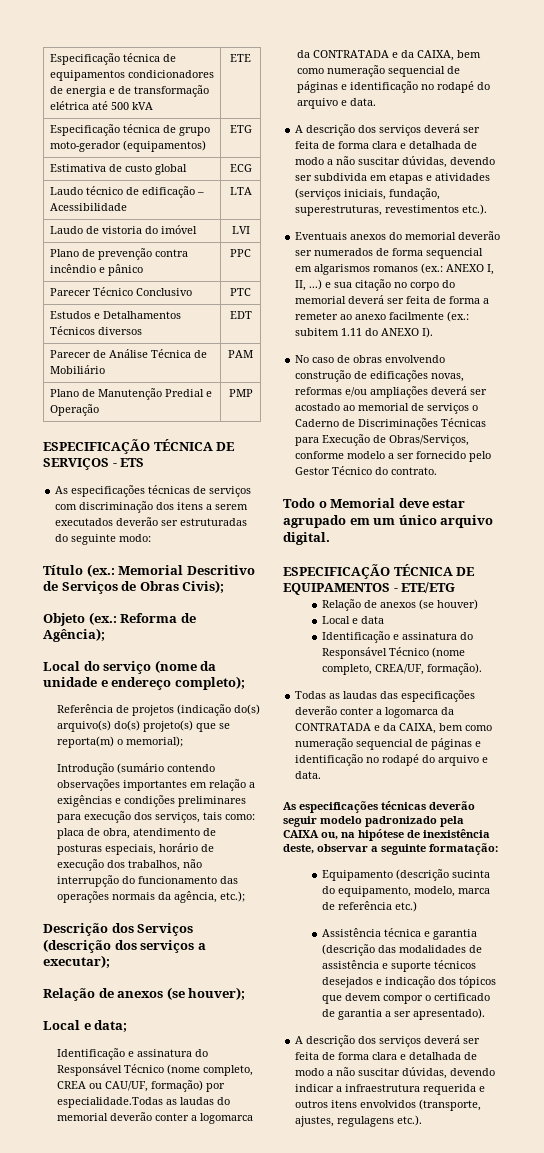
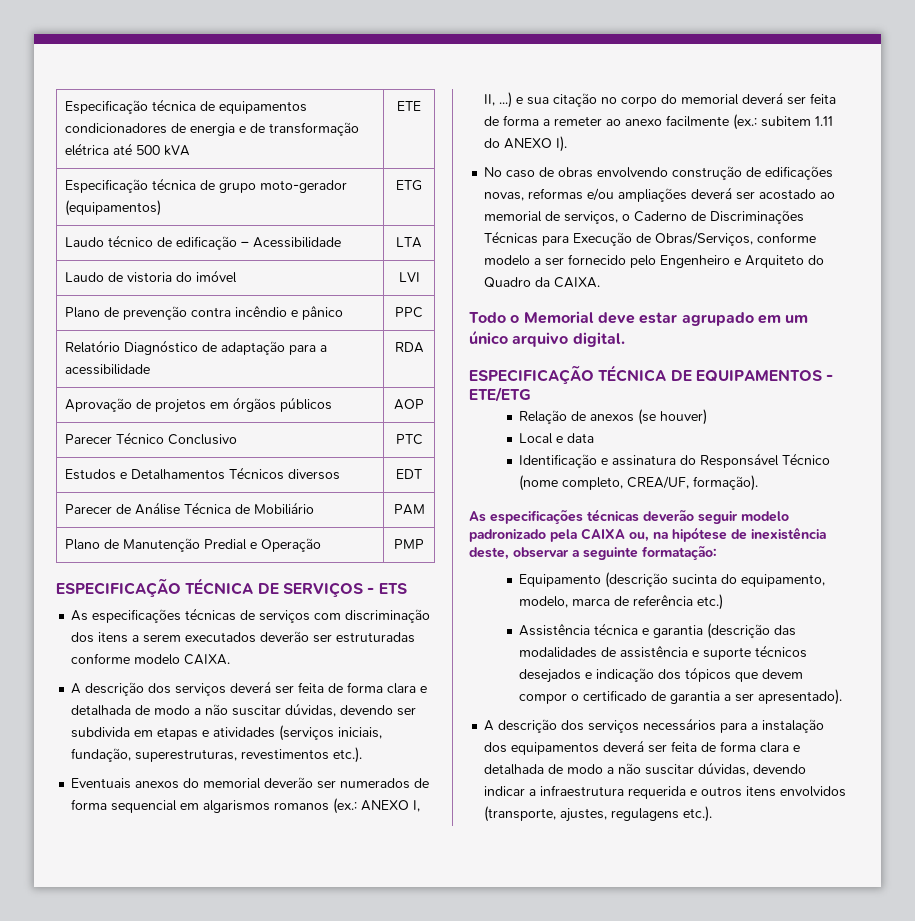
[49,164,187,175] [229,164,252,172] // Estimativa de custo global | ECG -> (422, 185) none
(251, 253) none -> [65,340,328,355] [65,364,151,375] [394,342,424,353] [65,397,333,413] [394,399,424,410] // Relatório Diagnóstico de adaptação para a acessibilidade | RDA // Aprovação de projetos em órgãos públicos | AOP
[55,534,152,545] [43,564,255,577] [43,580,225,594] [43,612,196,626] [43,628,105,642] [43,660,217,674] [43,676,245,690] [56,704,260,716] [56,720,230,732] [56,736,183,748] [56,763,215,775] [56,779,255,791] [56,795,246,807] [56,811,255,823] [56,828,216,839] [56,843,214,855] [56,859,202,871] [56,875,238,887] [56,891,245,903] [43,923,194,936] [43,939,206,953] [43,955,110,968] [43,987,246,1001] [43,1020,128,1032] [56,1048,208,1060] [56,1064,253,1076] [56,1080,225,1092] [56,1097,230,1108] [56,1112,253,1124] [296,50,481,61] [296,65,460,77] [296,81,490,93] [296,98,376,109] do seguinte modo: // Título (ex.: Memorial Descritivo de Serviços de Obras Civis); // Objeto (ex.: Reforma de Agência); // Local do serviço (nome da unidade e endereço completo); // Referência de projetos (indicação do(s) arquivo(s) do(s) projeto(s) que se reporta(m) o memorial); // Introdução (sumário contendo observações importantes em relação a exigências e condições preliminares para execução dos serviços, tais como: placa de obra, atendimento de posturas especiais, horário de execução dos trabalhos, não interrupção do funcionamento das operações normais da agência, etc.); // Descrição dos Serviços (descrição dos serviços a executar); // Relação de anexos (se houver); // Local e data; // Identificação e assinatura do Responsável Técnico (nome completo, CREA ou CAU/UF, formação) por especialidade.Todas as laudas do memorial deverão conter a logomarca da CONTRATADA e da CAIXA, bem como numeração sequencial de páginas e identificação no rodapé do arquivo e data. -> [71,653,231,665] conforme modelo CAIXA.
[427,403,470,414] serviços -> [564,211,619,224] serviços,
[295,466,438,475] Gestor Técnico do contrato. -> [660,255,825,268] [484,277,601,288] Engenheiro e Arquiteto do Quadro da CAIXA.
[295,690,476,702] [295,706,455,718] [295,723,493,734] [295,738,482,750] [295,754,489,766] [295,771,322,779] // Todas as laudas das especificações deverão conter a logomarca da CONTRATADA e da CAIXA, bem como numeração sequencial de páginas e identificação no rodapé do arquivo e data. -> (759, 483) none
(422, 1041) none -> [643,718,825,733] [484,742,600,755] necessários para a instalação dos equipamentos

